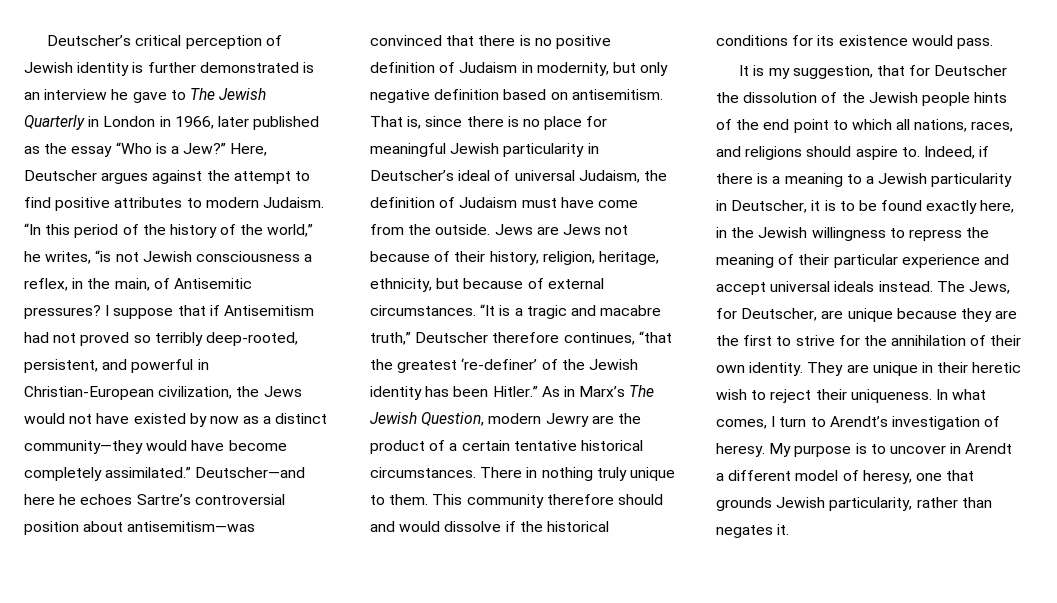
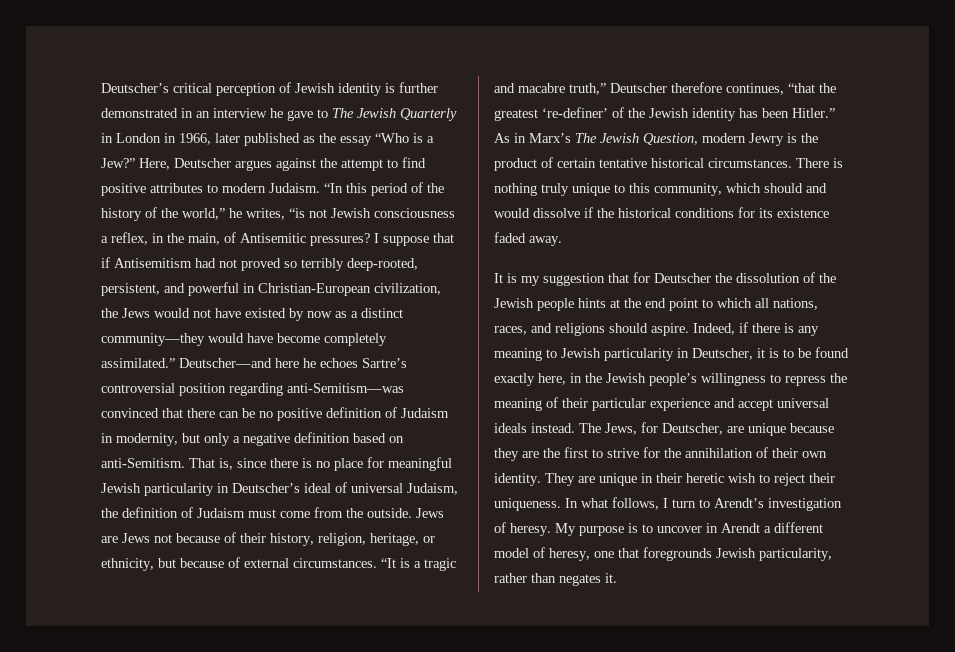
[302,62,314,73] is -> [181,108,193,118] in
[83,521,256,532] about antisemitism—was -> [229,383,404,396] regarding anti-Semitism—was
[519,35,531,46] is -> [219,408,255,418] can be
(669, 69) none -> [233,436,240,443] a
[571,89,663,100] antisemitism. -> [101,458,185,468] anti-Semitism.
[560,197,594,208] have -> (276, 513) none
(659, 258) none -> [423,536,435,543] or
[591,415,614,424] are -> [787,133,797,143] is
[449,443,458,451] a -> (553, 162) none
[526,467,538,478] in -> [833,158,843,168] is
[389,494,614,508] them. This community therefore -> [629,183,761,196] this community, which
[911,35,993,49] would pass. -> [494,232,562,246] faded away.
[792,65,873,79] suggestion, -> [543,273,605,286] suggestion
[716,119,732,130] of -> [610,299,620,308] at
[855,146,920,160] aspire to. -> [651,323,689,336] aspire.
[772,176,781,184] a -> [798,326,819,336] any
[865,176,874,184] a -> (557, 353) none
(808, 232) none -> [649,373,697,386] people’s
[716,419,767,429] comes, -> [612,497,659,510] follows,
[716,497,772,511] grounds -> [643,547,712,561] foregrounds

